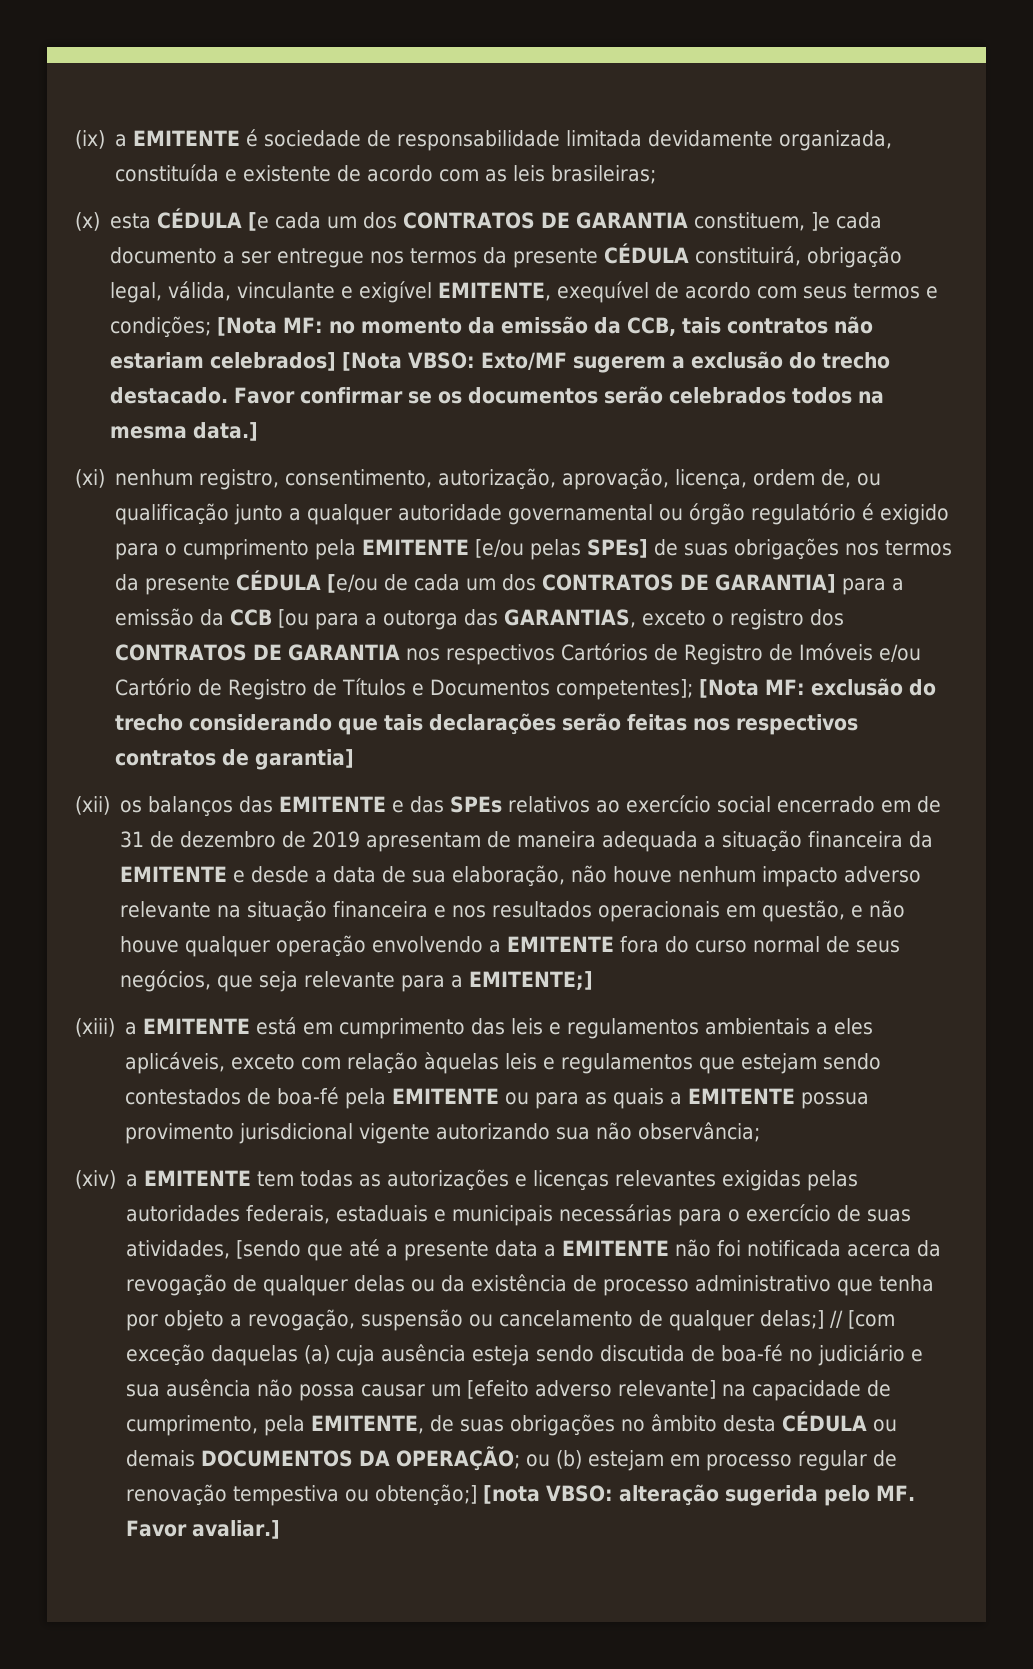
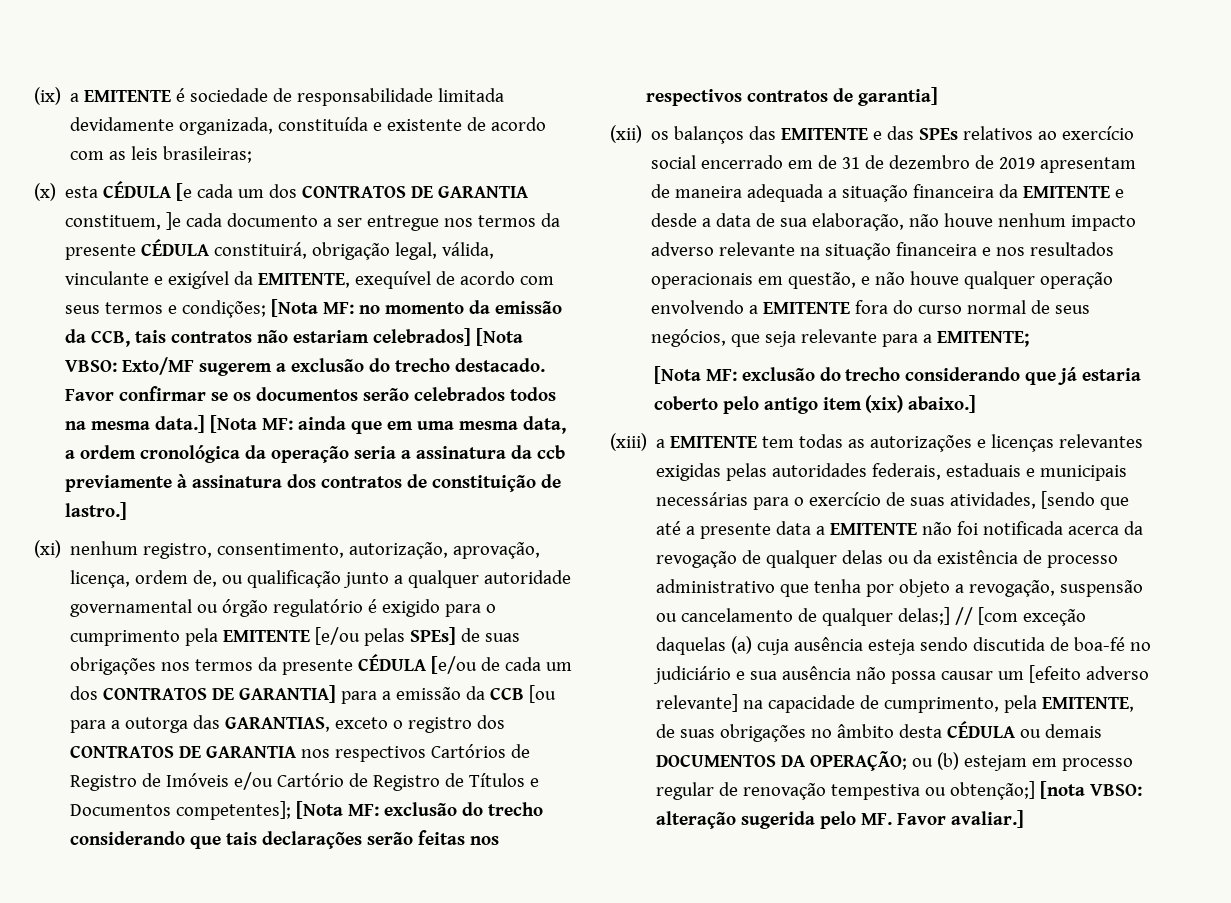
(433, 292) none -> [234,271,254,285] da
(259, 431) none -> [210,415,567,434] [65,445,566,463] [65,474,562,492] [65,502,128,520] [Nota MF: ainda que em uma mesma data, a ordem cronológica da operação seria a assinatura da ccb previamente à assinatura dos contratos de constituição de lastro.]
[469,971,594,990] [75,1017,874,1039] [125,1052,882,1074] [125,1087,870,1109] [125,1122,761,1144] [75,1170,116,1189] EMITENTE;] // (xiii) a EMITENTE está em cumprimento das leis e regulamentos ambientais a eles aplicáveis, exceto com relação àquelas leis e regulamentos que estejam sendo contestados de boa-fé pela EMITENTE ou para as quais a EMITENTE possua provimento jurisdicional vigente autorizando sua não observância; // (xiv) -> [937,331,1030,347] [653,366,1142,385] [653,395,977,414] [610,433,647,451] EMITENTE; // [Nota MF: exclusão do trecho considerando que já estaria coberto pelo antigo item (xix) abaixo.] // (xiii)

